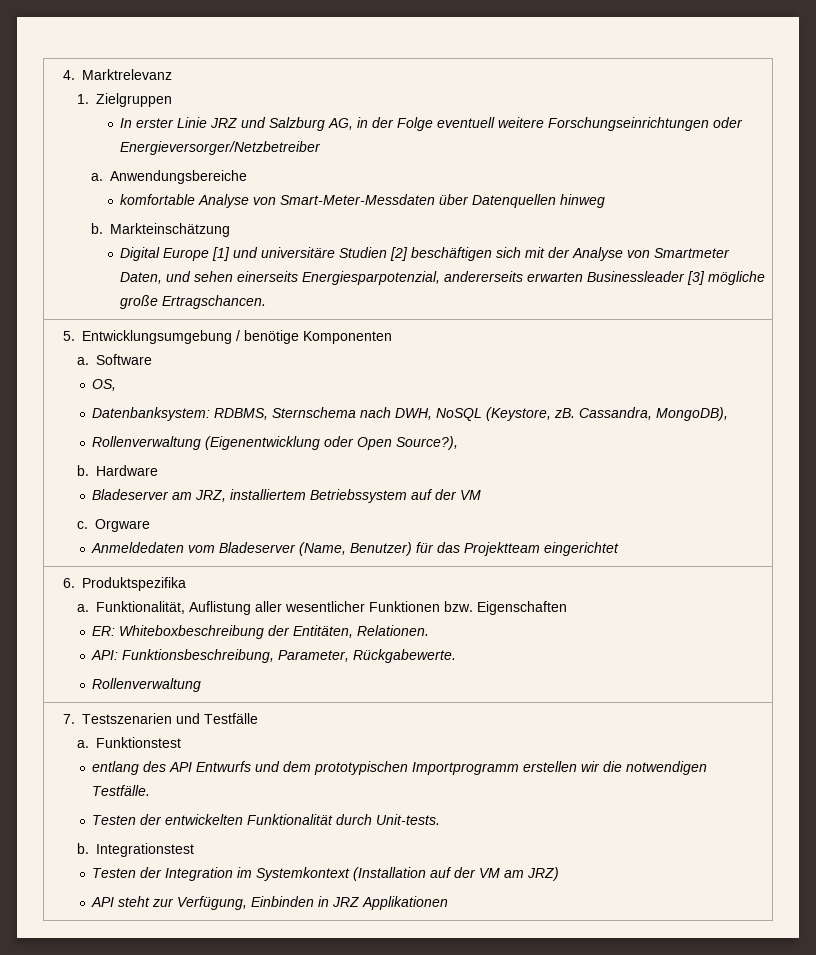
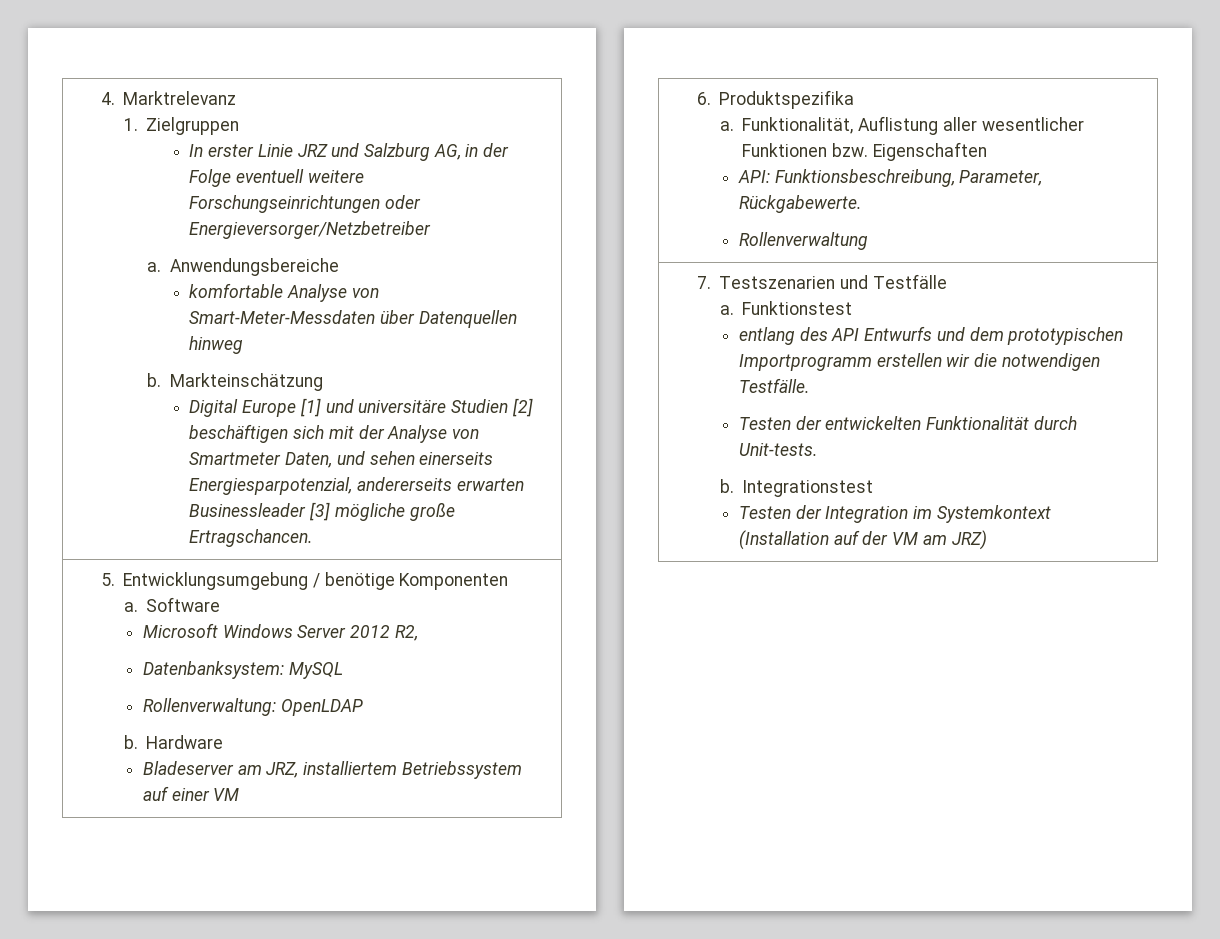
[92,379,117,391] [92,407,729,421] [92,436,459,450] OS, // Datenbanksystem: RDBMS, Sternschema nach DWH, NoSQL (Keystore, zB. Cassandra, MongoDB), // Rollenverwaltung (Eigenentwicklung oder Open Source?), -> [142,623,418,641] [142,661,343,679] [142,698,363,716] Microsoft Windows Server 2012 R2, // Datenbanksystem: MySQL // Rollenverwaltung: OpenLDAP
[435,489,482,500] [76,519,150,532] [91,542,620,556] der VM // c. Orgware // Anmeldedaten vom Bladeserver (Name, Benutzer) für das Projektteam eingerichtet -> [171,788,240,801] einer VM
[92,625,430,639] // ER: Whiteboxbeschreibung der Entitäten, Relationen. -> (987, 151) none
[91,896,449,910] // API steht zur Verfügung, Einbinden in JRZ Applikationen -> (987, 540) none

